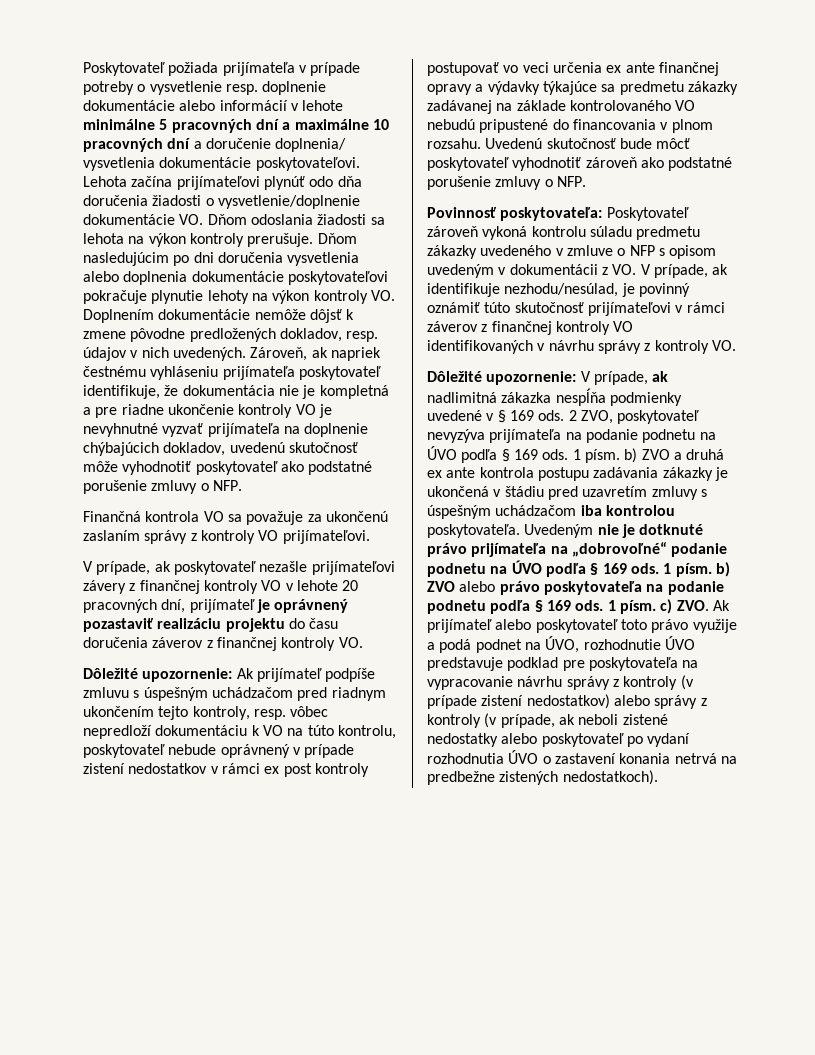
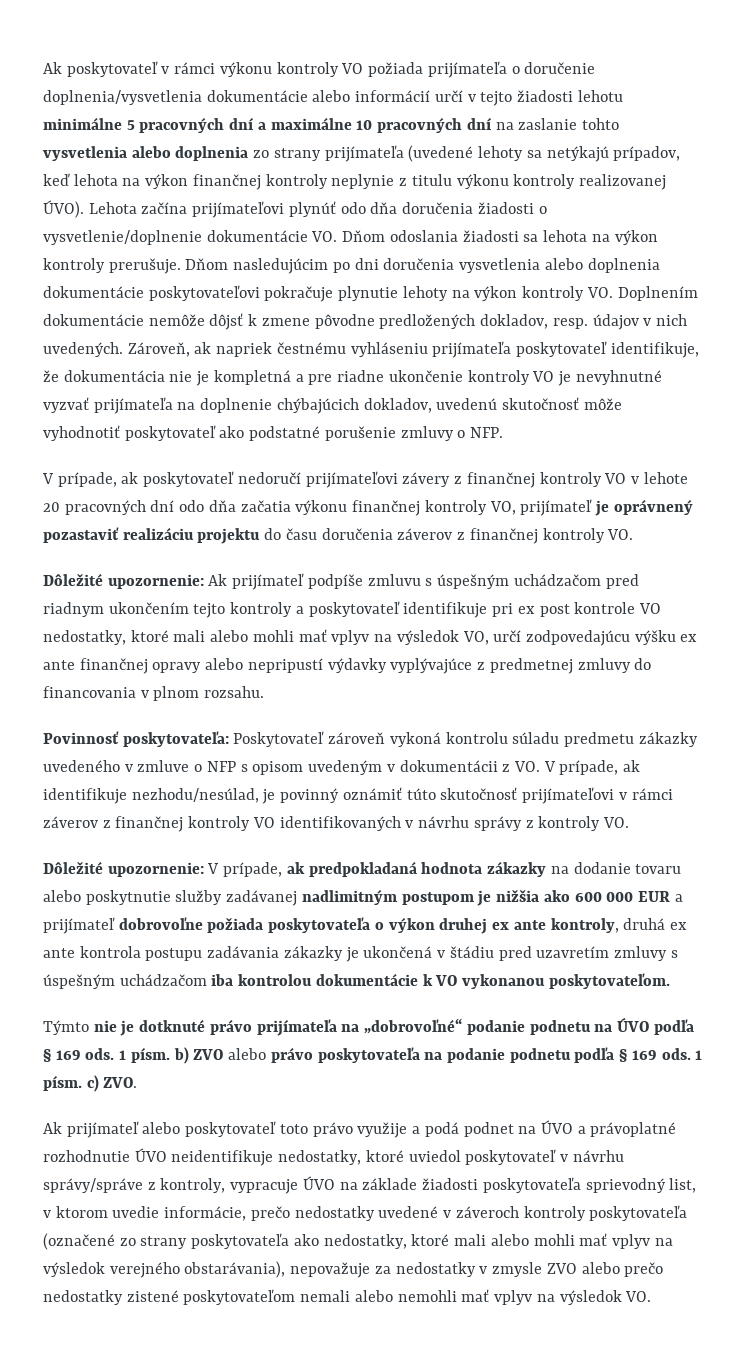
[83,62,361,76] [83,81,327,95] [83,100,344,111] Poskytovateľ požiada prijímateľa v prípade potreby o vysvetlenie resp. doplnenie dokumentácie alebo informácií v lehote -> [43,61,596,78] [43,90,623,106] Ak poskytovateľ v rámci výkonu kontroly VO požiada prijímateľa o doručenie doplnenia/vysvetlenia dokumentácie alebo informácií určí v tejto žiadosti lehotu
[193,138,347,152] [83,157,360,171] a doručenie doplnenia/ vysvetlenia dokumentácie poskytovateľovi. -> [495,118,619,130] [43,145,681,162] [43,173,666,190] [43,200,84,218] na zaslanie tohto vysvetlenia alebo doplnenia zo strany prijímateľa (uvedené lehoty sa netýkajú prípadov, keď lehota na výkon finančnej kontroly neplynie z titulu výkonu kontroly realizovanej ÚVO).
[83,511,388,525] [83,530,370,544] // Finančná kontrola VO sa považuje za ukončenú zaslaním správy z kontroly VO prijímateľovi. -> (504, 432) none
[259,561,308,572] nezašle -> [237,472,301,484] nedoručí
[161,599,186,613] dní, -> [150,500,516,516] dní odo dňa začatia výkonu finančnej kontroly VO,
[192,706,329,720] [83,725,396,739] [83,744,355,758] [83,763,369,777] [427,62,719,76] [427,81,738,95] [427,100,696,114] [427,119,549,133] kontroly, resp. vôbec nepredloží dokumentáciu k VO na túto kontrolu, poskytovateľ nebude oprávnený v prípade zistení nedostatkov v rámci ex post kontroly postupovať vo veci určenia ex ante finančnej opravy a výdavky týkajúce sa predmetu zákazky zadávanej na základe kontrolovaného VO nebudú pripustené -> [230,601,661,618] [43,629,698,646] [43,658,631,674] kontroly a poskytovateľ identifikuje pri ex post kontrole VO nedostatky, ktoré mali alebo mohli mať vplyv na výsledok VO, určí zodpovedajúcu výšku ex ante finančnej opravy alebo nepripustí výdavky vyplývajúce z predmetnej zmluvy
[485,138,691,149] [427,157,733,171] [427,176,586,190] Uvedenú skutočnosť bude môcť poskytovateľ vyhodnotiť zároveň ako podstatné porušenie zmluvy o NFP. -> (265, 692) none
[427,388,682,406] [427,410,700,424] [427,429,716,443] [427,446,682,463] nadlimitná zákazka nespĺňa podmienky uvedené v § 169 ods. 2 ZVO, poskytovateľ nevyzýva prijímateľa na podanie podnetu na ÚVO podľa § 169 ods. 1 písm. b) ZVO a -> [308,861,682,877] [43,889,683,906] [43,917,619,934] predpokladaná hodnota zákazky na dodanie tovaru alebo poskytnutie služby zadávanej nadlimitným postupom je nižšia ako 600 000 EUR a prijímateľ dobrovoľne požiada poskytovateľa o výkon druhej ex ante kontroly,
[427,524,594,538] poskytovateľa. Uvedeným -> [315,973,670,989] [43,1020,89,1035] dokumentácie k VO vykonanou poskytovateľom. // Týmto
(709, 605) none -> (138, 1082) //
[545,636,695,653] [427,657,699,671] [427,675,694,690] [427,694,707,709] [427,713,668,728] [427,733,691,747] [427,750,737,764] [427,770,658,785] ÚVO, rozhodnutie ÚVO predstavuje podklad pre poskytovateľa na vypracovanie návrhu správy z kontroly (v prípade zistení nedostatkov) alebo správy z kontroly (v prípade, ak neboli zistené nedostatky alebo poskytovateľ po vydaní rozhodnutia ÚVO o zastavení konania netrvá na predbežne zistených nedostatkoch). -> [540,1120,677,1137] [43,1148,624,1166] [43,1176,697,1194] [43,1205,688,1221] [43,1233,673,1250] [43,1261,664,1278] [43,1289,652,1305] ÚVO a právoplatné rozhodnutie ÚVO neidentifikuje nedostatky, ktoré uviedol poskytovateľ v návrhu správy/správe z kontroly, vypracuje ÚVO na základe žiadosti poskytovateľa sprievodný list, v ktorom uvedie informácie, prečo nedostatky uvedené v záveroch kontroly poskytovateľa (označené zo strany poskytovateľa ako nedostatky, ktoré mali alebo mohli mať vplyv na výsledok verejného obstarávania), nepovažuje za nedostatky v zmysle ZVO alebo prečo nedostatky zistené poskytovateľom nemali alebo nemohli mať vplyv na výsledok VO.

